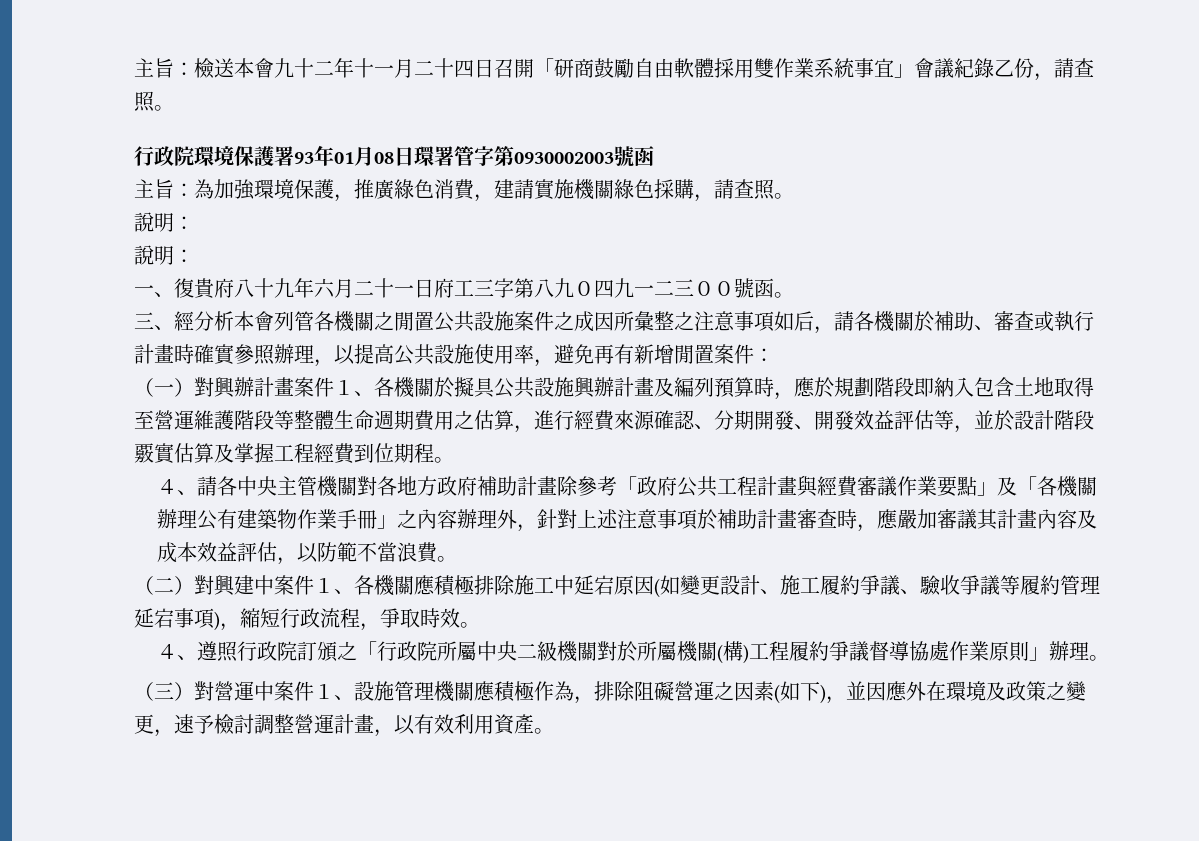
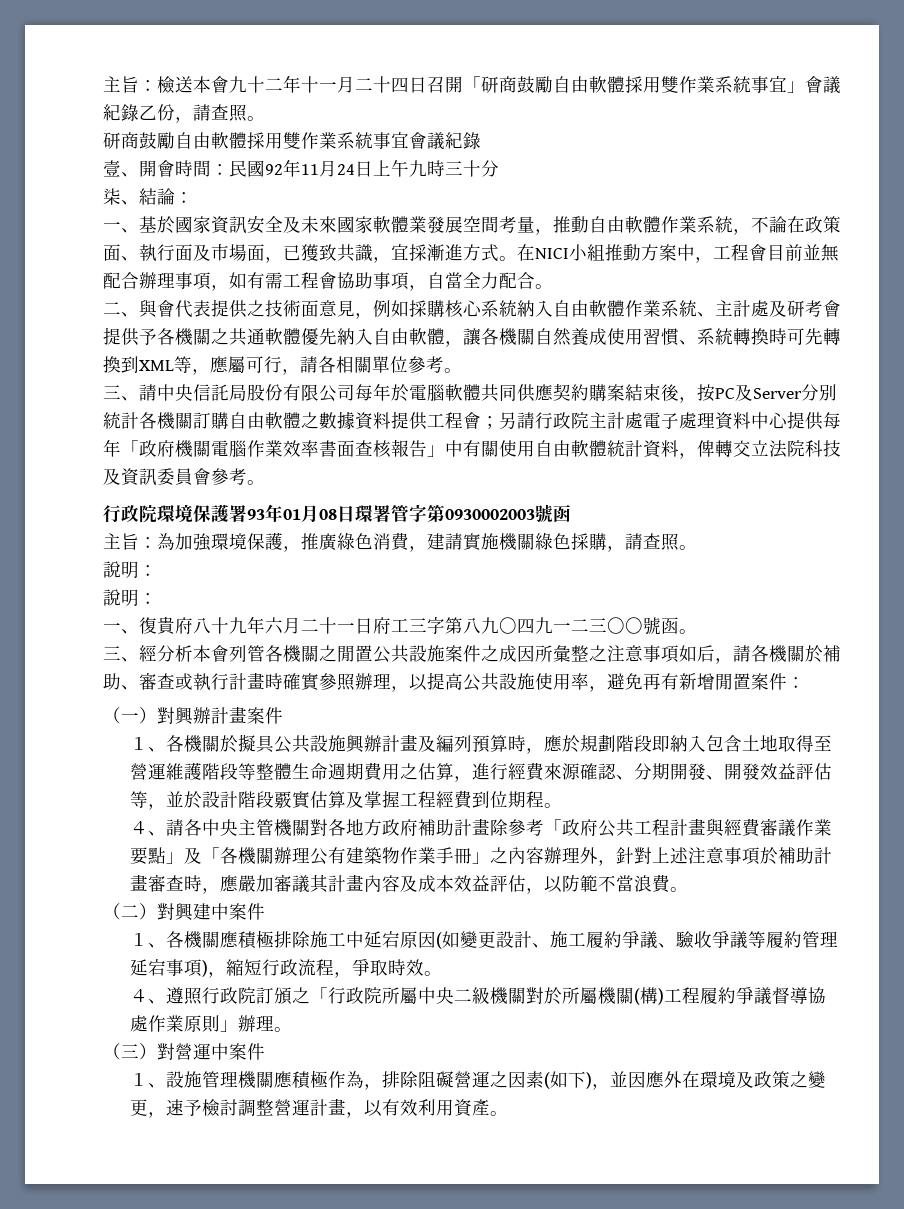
(175, 108) none -> [102,132,481,150] [102,159,499,177] [102,188,193,205] [102,215,841,235] [102,243,839,263] [102,272,553,291] [102,299,841,319] [102,327,841,347] [102,356,462,375] [102,383,837,403] [102,411,841,430] [102,439,841,459] [102,468,265,486] // 研商鼓勵自由軟體採用雙作業系統事宜會議紀錄 // 壹、開會時間：民國92年11月24日上午九時三十分 // 柒、結論： // 一、基於國家資訊安全及未來國家軟體業發展空間考量，推動自由軟體作業系統，不論在政策面、執行面及市場面，已獲致共識，宜採漸進方式。在NICI小組推動方案中，工程會目前並無配合辦理事項，如有需工程會協助事項，自當全力配合。 // 二、與會代表提供之技術面意見，例如採購核心系統納入自由軟體作業系統、主計處及研考會提供予各機關之共通軟體優先納入自由軟體，讓各機關自然養成使用習慣、系統轉換時可先轉換到XML等，應屬可行，請各相關單位參考。 // 三、請中央信託局股份有限公司每年於電腦軟體共同供應契約購案結束後，按PC及Server分別統計各機關訂購自由軟體之數據資料提供工程會；另請行政院主計處電子處理資料中心提供每年「政府機關電腦作業效率書面查核報告」中有關使用自由軟體統計資料，俾轉交立法院科技及資訊委員會參考。
[574,281,595,296] ０ -> [498,617,517,634] 〇
[694,281,735,296] ００ -> [606,617,643,634] 〇〇
(335, 387) none -> (283, 715) //
(315, 585) none -> (265, 911) //
(315, 691) none -> (265, 1051) //

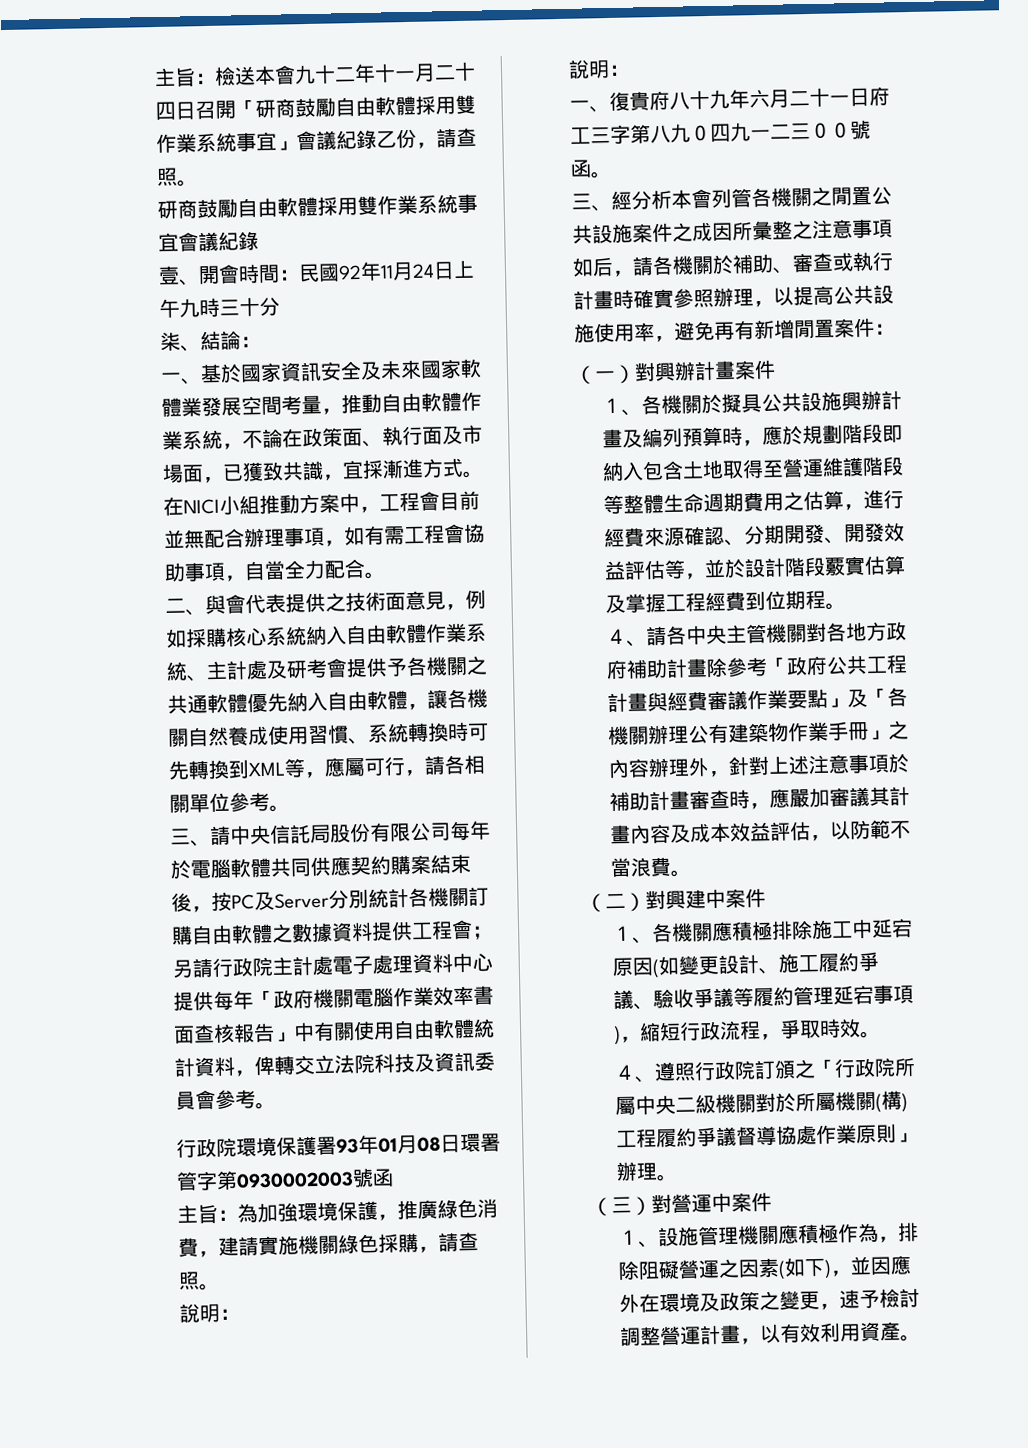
[498,617,517,634] 〇 -> [690,124,712,142] ０
[606,617,643,634] 〇〇 -> [810,122,852,139] ００

